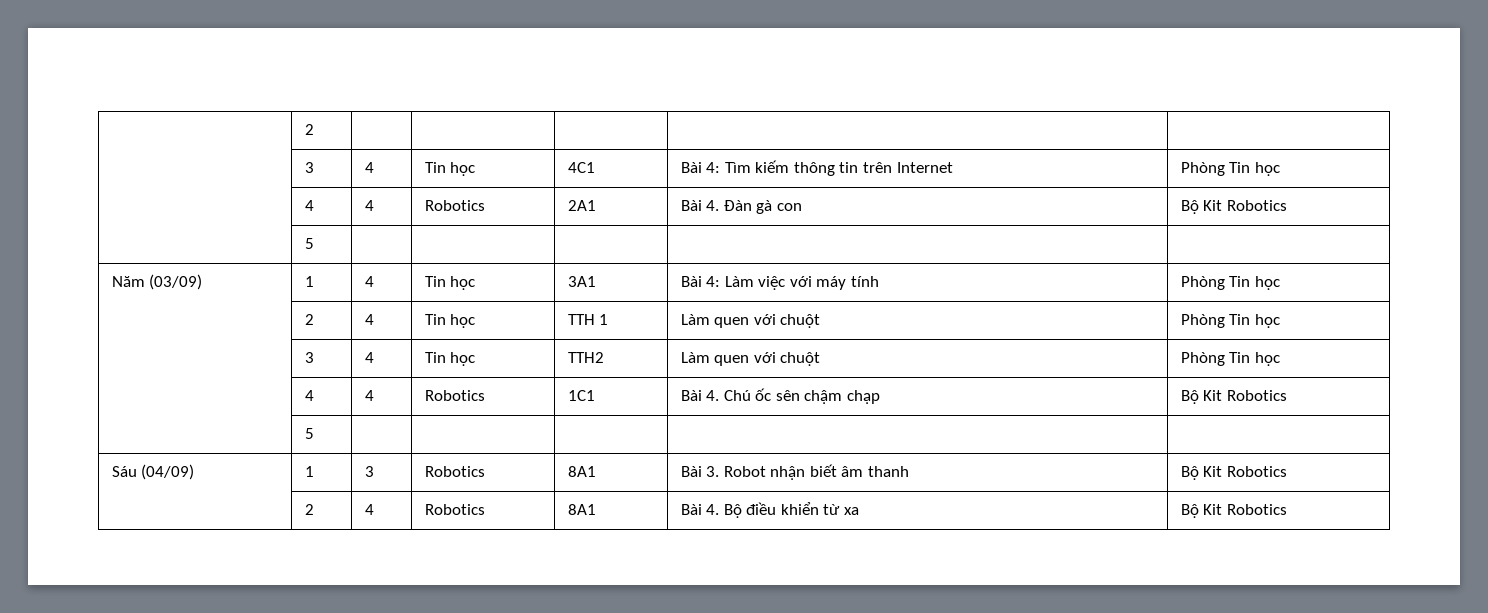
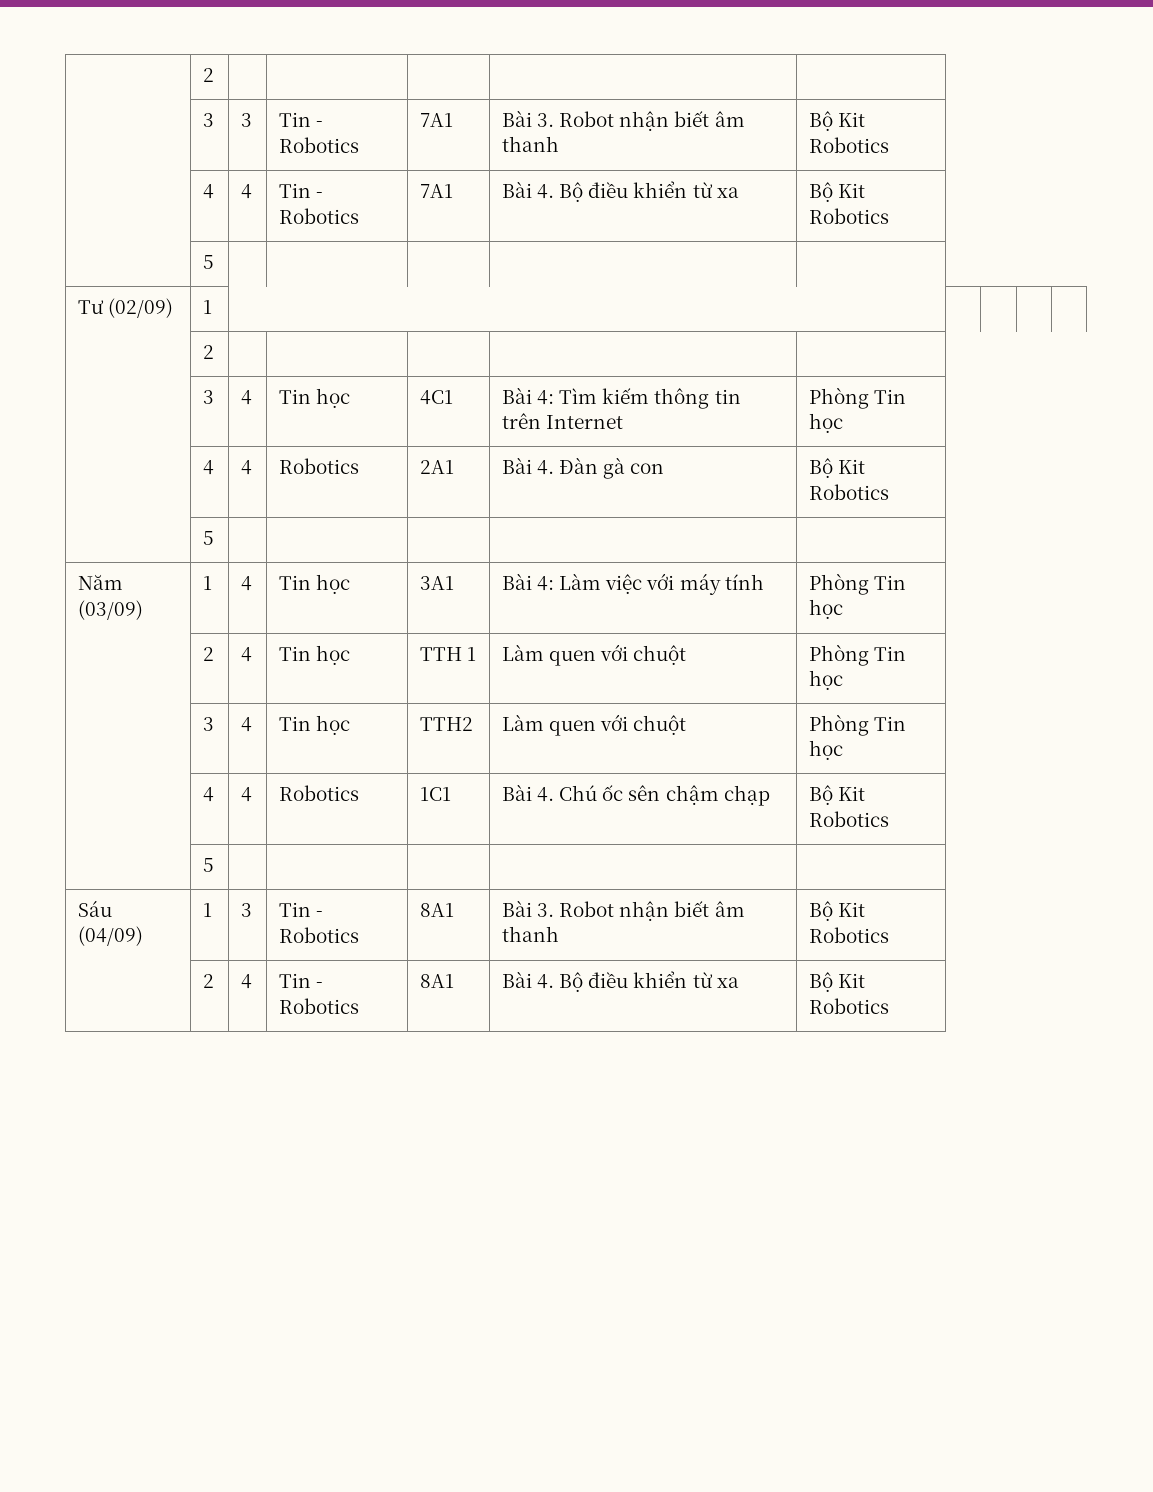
[304,124,314,135] | 2 | | | | | -> [202,68,214,82] [202,113,214,127] [240,113,252,127] [278,112,324,127] [278,137,359,153] [419,113,453,127] [501,110,745,131] [501,136,559,152] [808,111,866,131] [808,137,889,153] [202,184,214,199] [240,184,252,199] [278,183,324,198] [278,208,359,224] [419,184,453,198] [501,181,739,202] [808,182,866,202] [808,208,889,224] [202,255,214,269] [77,298,174,318] [202,300,212,314] [202,345,214,359] | 2 | | | | | // | 3 | 3 | Tin - Robotics | 7A1 | Bài 3. Robot nhận biết âm thanh | Bộ Kit Robotics // | 4 | 4 | Tin - Robotics | 7A1 | Bài 4. Bộ điều khiển từ xa | Bộ Kit Robotics // | 5 | | | | | // Tư (02/09) | 1 | | | | | // | 2 | | | | |
(374, 471) none -> [278,902,324,917] Tin -
(374, 509) none -> [278,973,324,988] Tin -

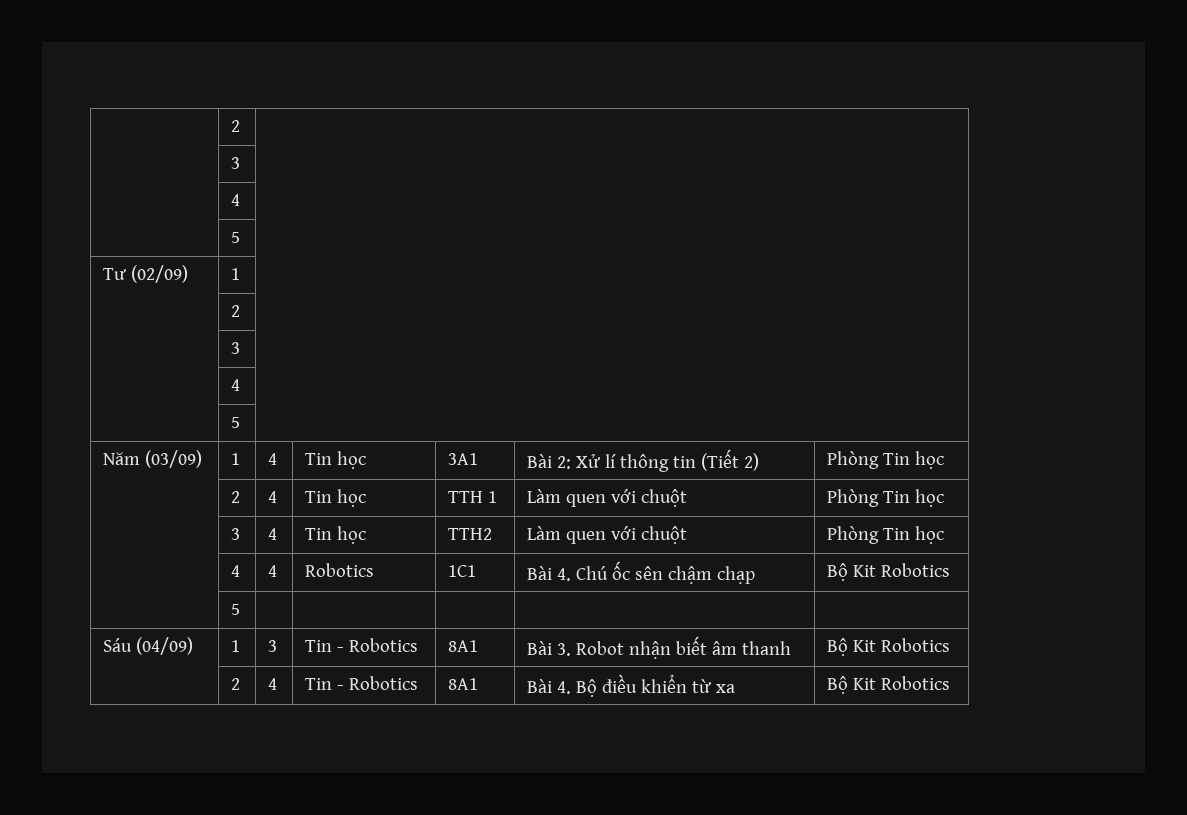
[202,68,214,82] [202,113,214,127] [240,113,252,127] [278,112,324,127] [278,137,359,153] [419,113,453,127] [501,110,745,131] [501,136,559,152] [808,111,866,131] [808,137,889,153] [202,184,214,199] [240,184,252,199] [278,183,324,198] [278,208,359,224] [419,184,453,198] [501,181,739,202] [808,182,866,202] [808,208,889,224] [202,255,214,269] | 2 | | | | | // | 3 | 3 | Tin - Robotics | 7A1 | Bài 3. Robot nhận biết âm thanh | Bộ Kit Robotics // | 4 | 4 | Tin - Robotics | 7A1 | Bài 4. Bộ điều khiển từ xa | Bộ Kit Robotics // | 5 | | | | | -> [231,120,241,132] [231,157,241,169] [231,194,241,206] [231,232,241,243] | 2 | // | 3 | // | 4 | // | 5 |
[202,345,214,359] [202,390,214,404] [240,390,252,405] [278,388,351,408] [419,390,453,405] [501,387,741,409] [501,413,624,429] [808,387,907,409] [808,413,843,433] [202,460,214,475] [240,460,252,475] [278,458,359,474] [419,460,454,474] [501,457,665,479] [808,458,866,478] [808,484,889,500] [202,531,214,545] | | | | // | 2 | | | | | // | 3 | 4 | Tin học | 4C1 | Bài 4: Tìm kiếm thông tin trên Internet | Phòng Tin học // | 4 | 4 | Robotics | 2A1 | Bài 4. Đàn gà con | Bộ Kit Robotics // | 5 | | | | | -> [231,305,241,317] [231,342,241,354] [231,379,241,391] [231,417,241,428] // | 2 | // | 3 | // | 4 | // | 5 |
[537,573,764,595] 4: Làm việc với máy tính -> [557,449,760,472] 2: Xử lí thông tin (Tiết 2)

